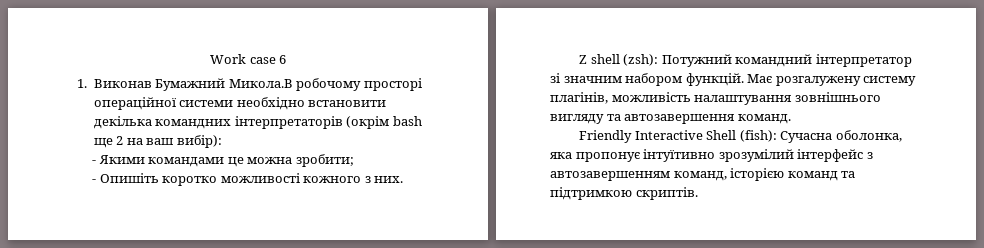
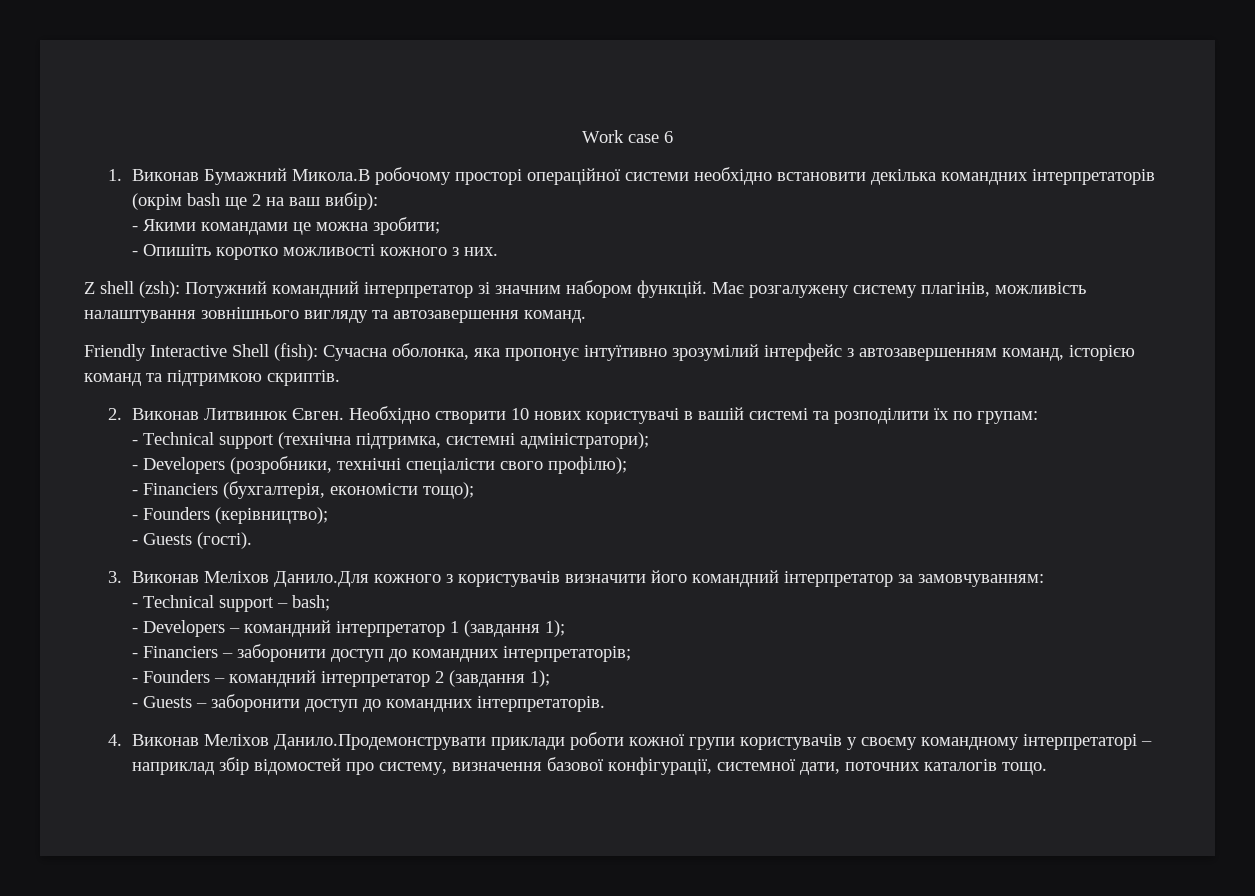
(698, 193) none -> [107,406,1038,424] [131,432,649,449] [131,456,627,474] [131,481,474,499] [131,507,328,524] [131,532,252,549] [107,570,1044,587] [131,595,330,612] [131,620,565,637] [131,644,631,662] [131,670,550,687] [131,694,605,712] [107,732,1152,750] [131,757,1047,775] // 2. Виконав Литвинюк Євген. Необхідно створити 10 нових користувачі в вашій системі та розподілити їх по групам: // - Technical support (технічна підтримка, системні адміністратори); // - Developers (розробники, технічні спеціалісти свого профілю); // - Financiers (бухгалтерія, економісти тощо); // - Founders (керівництво); // - Guests (гості). // 3. Виконав Меліхов Данило.Для кожного з користувачів визначити його командний інтерпретатор за замовчуванням: // - Technical support – bash; // - Developers – командний інтерпретатор 1 (завдання 1); // - Financiers – заборонити доступ до командних інтерпретаторів; // - Founders – командний інтерпретатор 2 (завдання 1); // - Guests – заборонити доступ до командних інтерпретаторів. // 4. Виконав Меліхов Данило.Продемонструвати приклади роботи кожної групи користувачів у своєму командному інтерпретаторі – наприклад збір відомостей про систему, визначення базової конфігурації, системної дати, поточних каталогів тощо.

